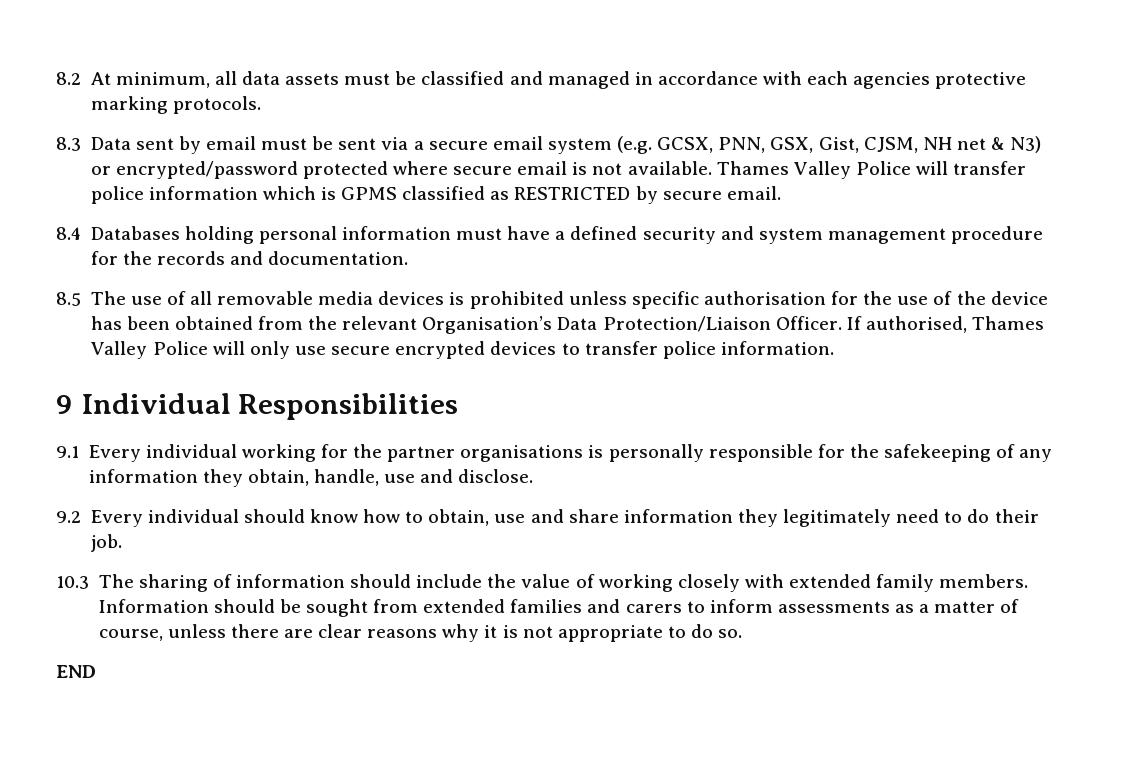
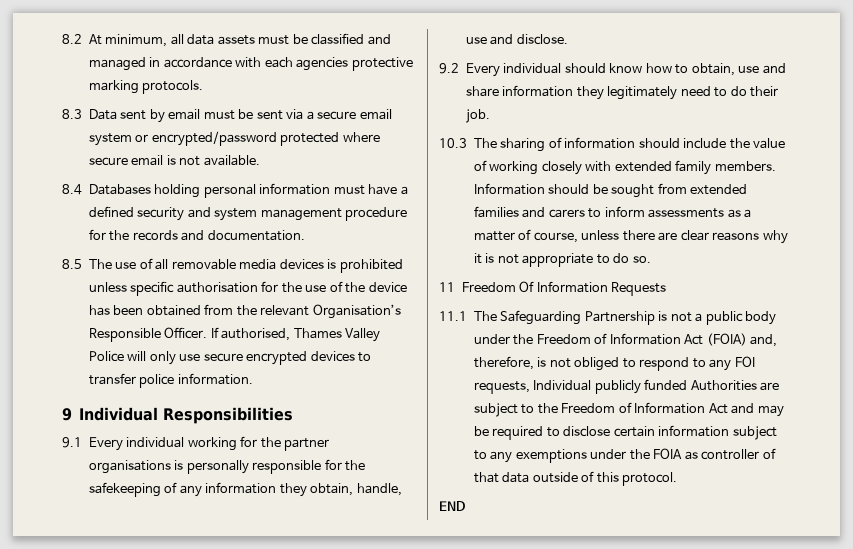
[617,136,1042,154] (e.g. GCSX, PNN, GSX, Gist, CJSM, NH net & N3) -> (132, 139) none
[716,161,1027,179] [90,186,781,204] Thames Valley Police will transfer police information which is GPMS classified as RESTRICTED by secure email. -> (260, 160) none
[557,316,771,332] Data Protection/Liaison -> [88,328,161,342] Responsible
(743, 633) none -> [439,281,667,296] [439,310,777,325] [473,333,778,347] [473,356,755,371] [473,379,780,394] [473,402,784,417] [473,425,777,440] [473,448,776,463] [473,471,678,486] // 11 Freedom Of Information Requests // 11.1 The Safeguarding Partnership is not a public body under the Freedom of Information Act (FOIA) and, therefore, is not obliged to respond to any FOI requests, Individual publicly funded Authorities are subject to the Freedom of Information Act and may be required to disclose certain information subject to any exemptions under the FOIA as controller of that data outside of this protocol.

